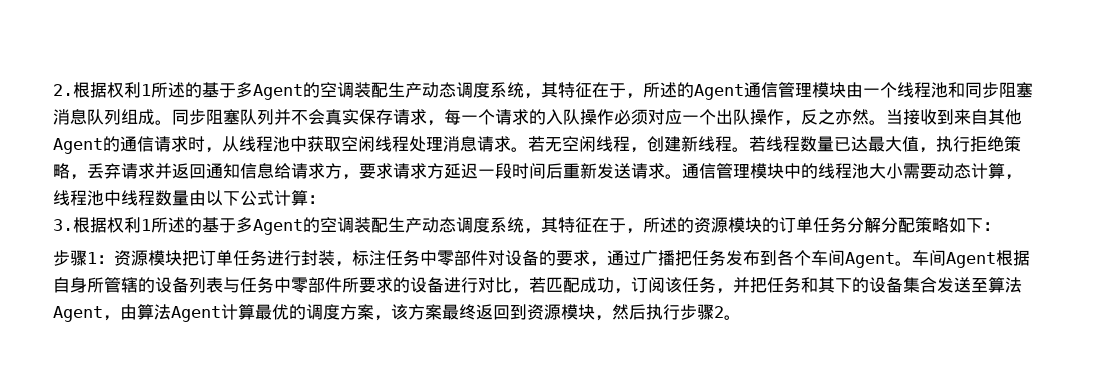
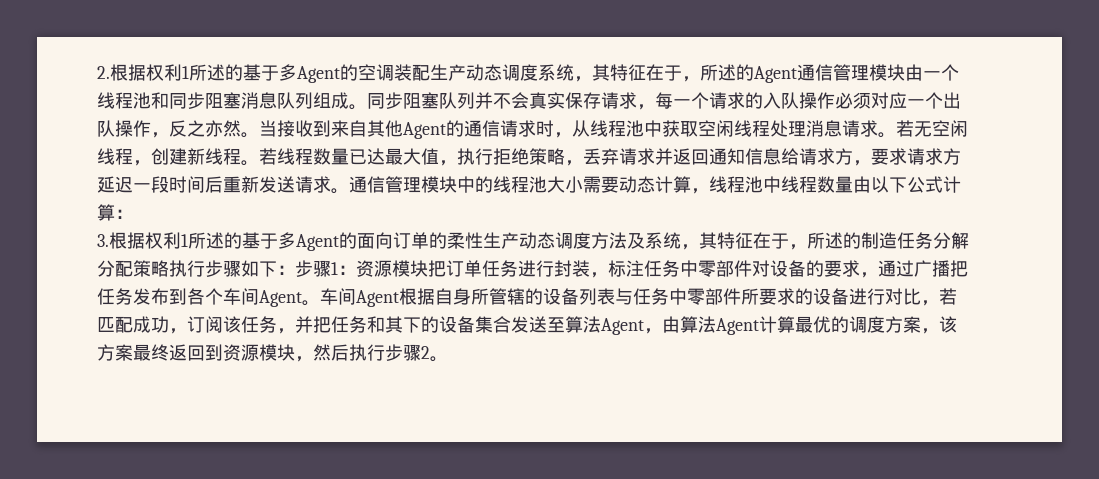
[320,217,813,234] 空调装配生产动态调度系统，其特征在于，所述的资源模块的订单 -> [357,232,897,250] 面向订单的柔性生产动态调度方法及系统，其特征在于，所述的制造
(949, 225) none -> [169,260,241,277] 执行步骤
(1000, 226) // -> (295, 270) none

